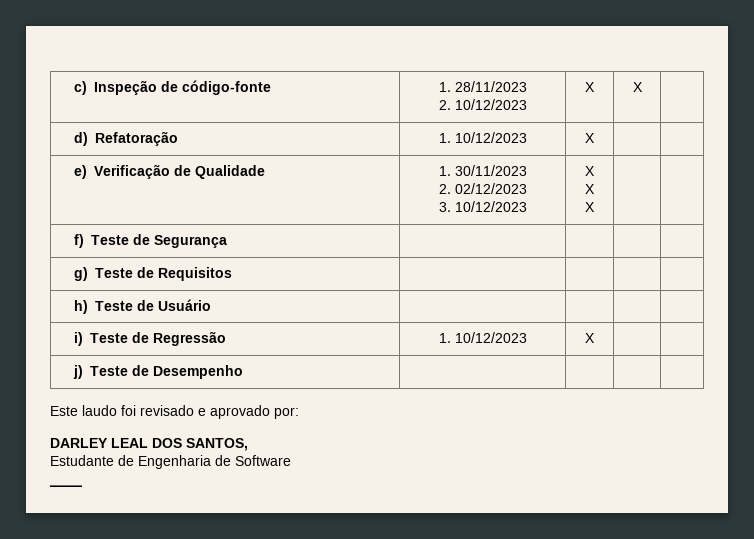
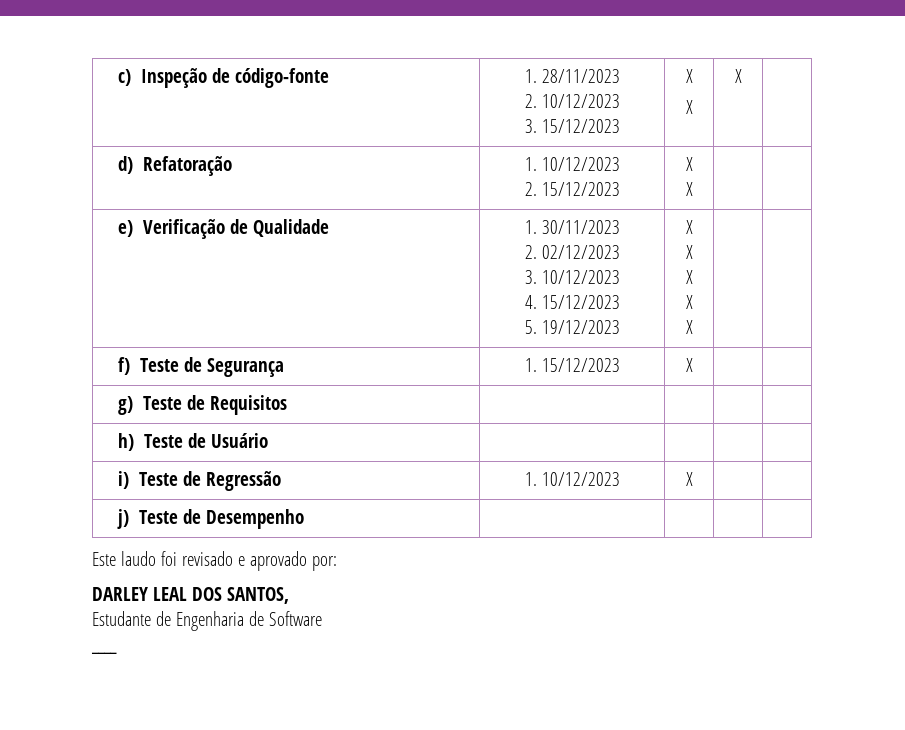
[585,82,595,92] | X -> [524,119,620,133] [685,69,693,83] [685,100,693,114] // 3. 15/12/2023 | X // X
[585,133,595,143] | X -> [524,182,620,196] [685,157,693,171] [685,182,693,196] // 2. 15/12/2023 | X // X
[585,166,595,176] [585,184,595,194] [585,202,595,212] | X // X // X -> [524,295,620,309] [524,320,620,334] [685,220,693,234] [685,245,693,259] [685,270,693,284] [685,295,693,309] [685,320,693,334] // 4. 15/12/2023 // 5. 19/12/2023 | X // X // X // X // X
(227, 241) | -> [524,358,620,372] [685,358,693,372] 1. 15/12/2023 | X

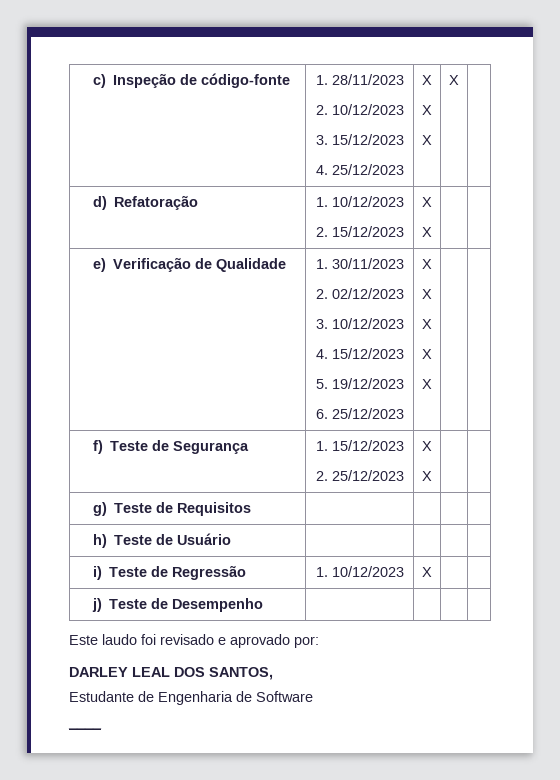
[685,69,693,83] [685,100,693,114] | X // X -> [315,164,404,175] [422,75,432,85] [422,105,432,115] [422,135,432,145] // 4. 25/12/2023 | X // X // X
(620, 327) none -> [315,408,404,419] // 6. 25/12/2023
[685,358,693,372] | X -> [315,470,404,481] [422,441,432,451] [422,471,432,481] // 2. 25/12/2023 | X // X

